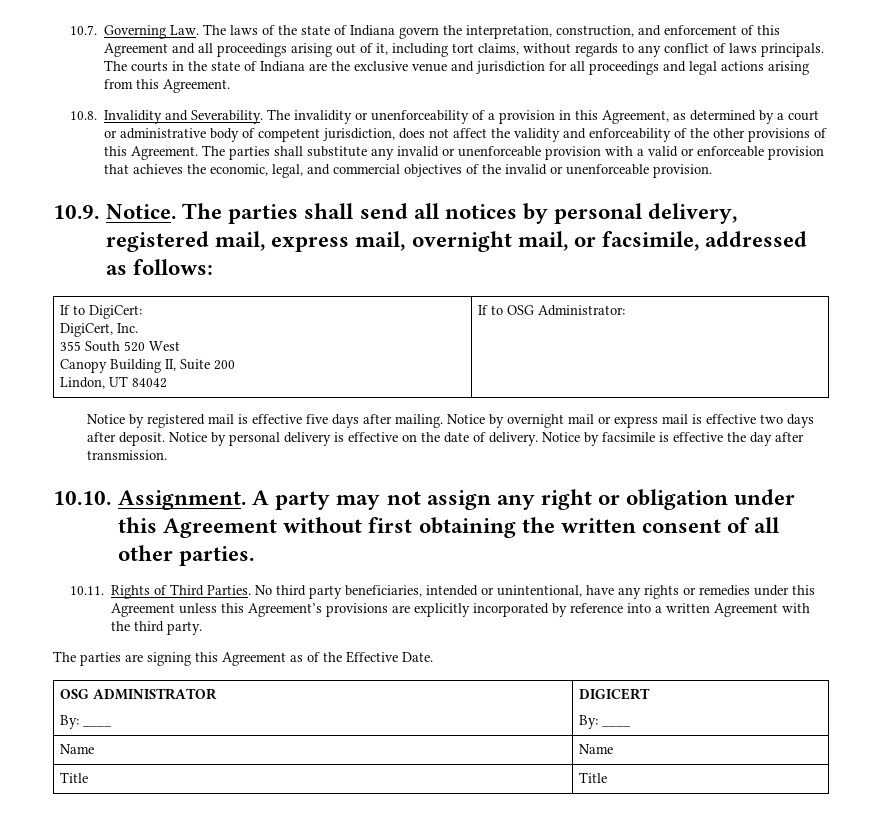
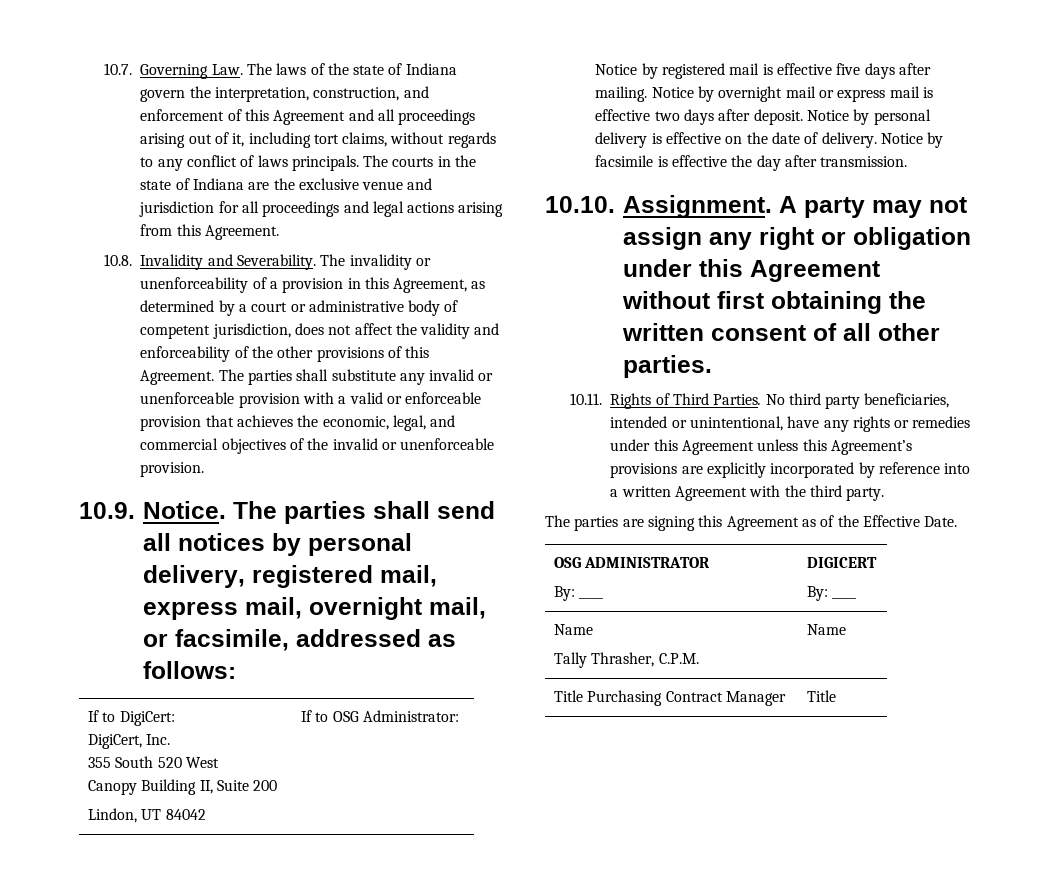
(94, 749) none -> [554,652,699,668] // Tally Thrasher, C.P.M.
(88, 777) none -> [587,690,787,706] Purchasing Contract Manager

